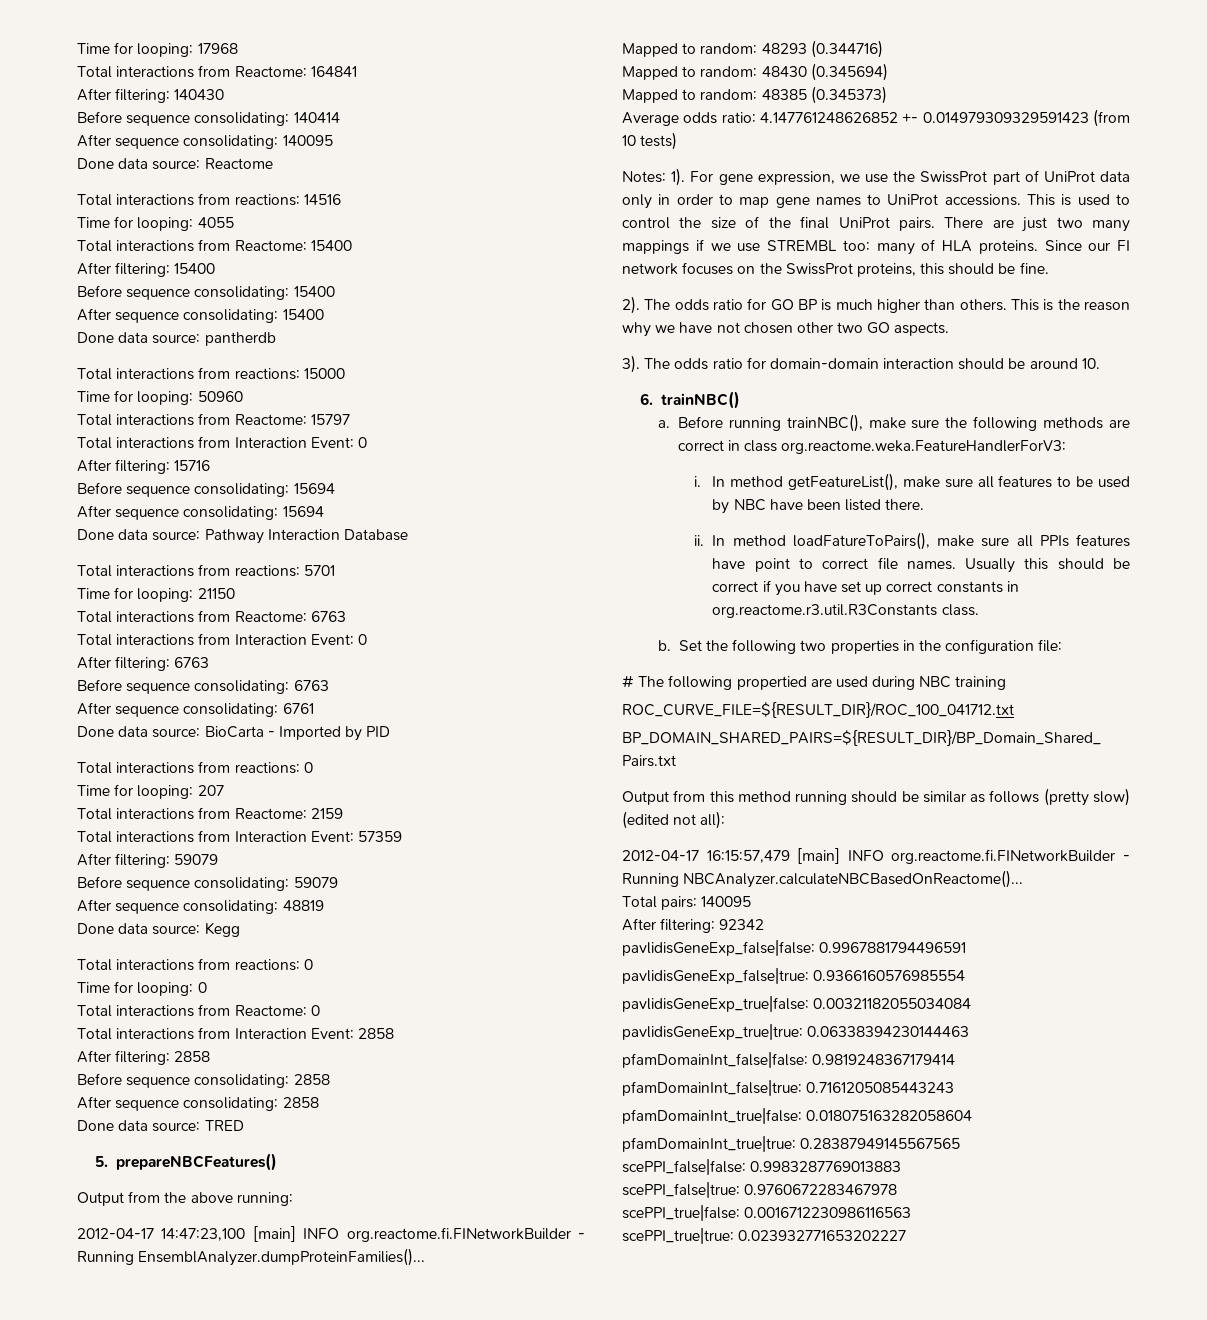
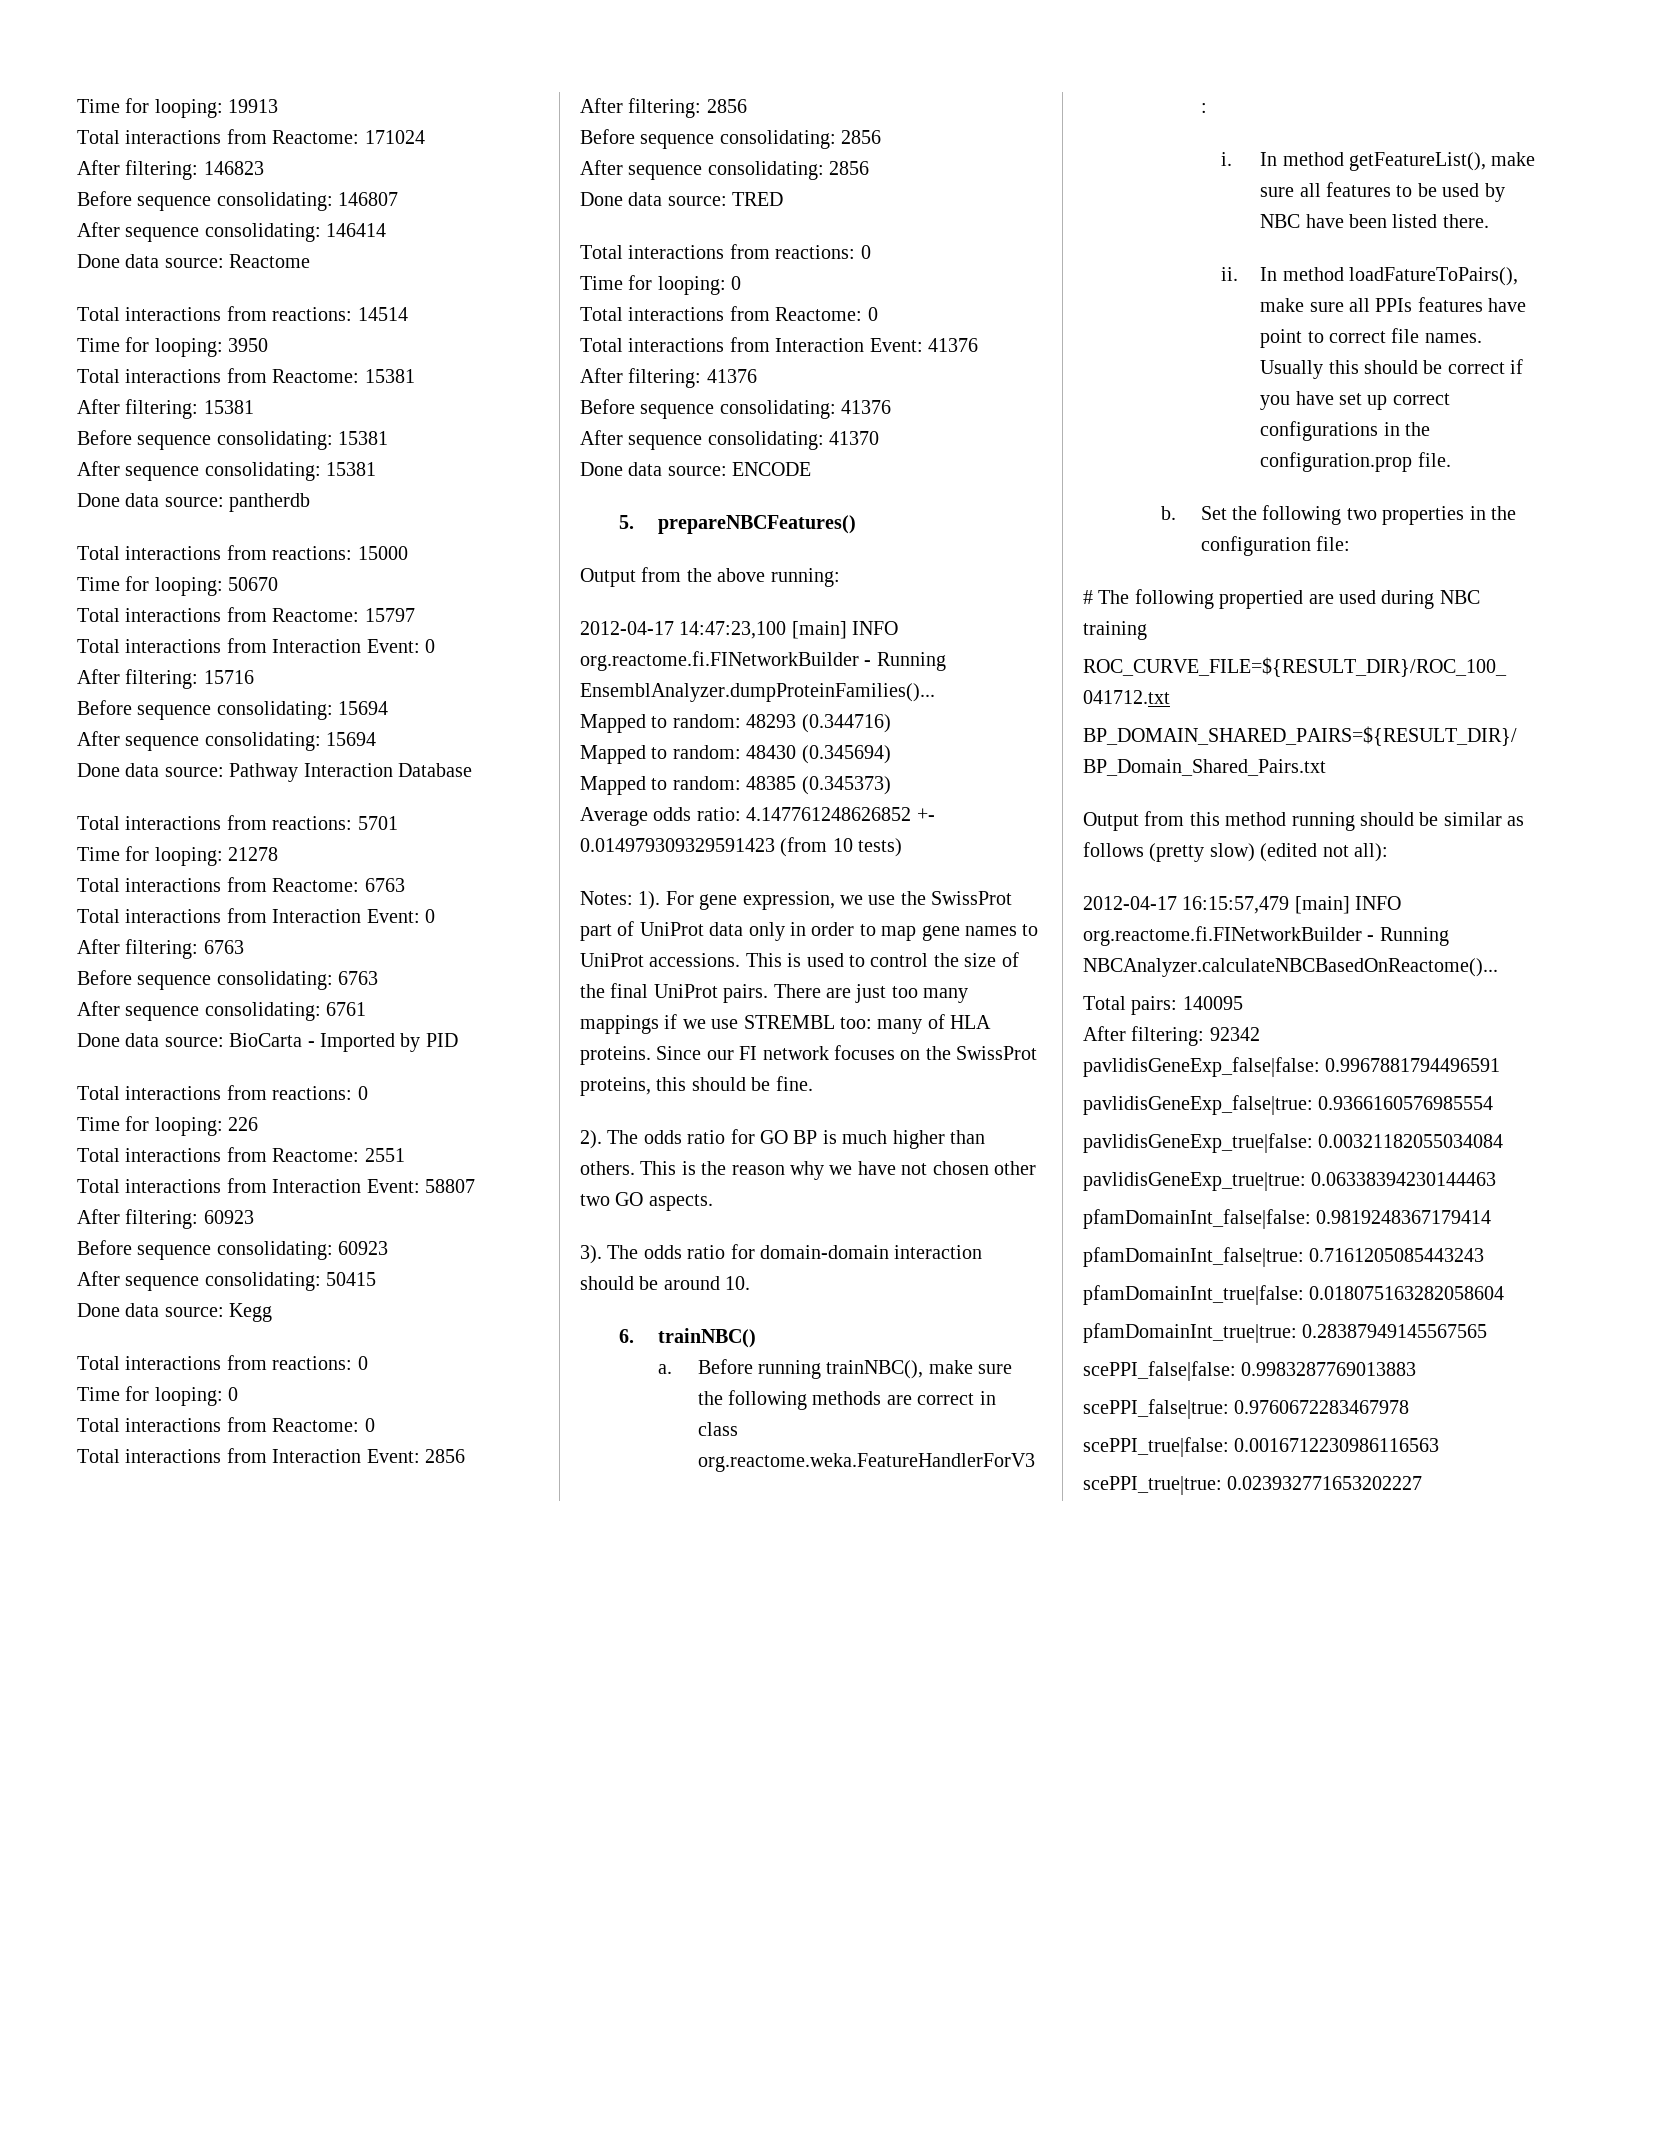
[77,42,238,57] [77,65,357,78] [77,88,225,103] [77,111,340,126] [77,134,333,149] Time for looping: 17968 // Total interactions from Reactome: 164841 // After filtering: 140430 // Before sequence consolidating: 140414 // After sequence consolidating: 140095 -> [77,98,279,118] [77,129,425,144] [77,160,264,180] [77,191,399,211] [77,222,387,242] Time for looping: 19913 // Total interactions from Reactome: 171024 // After filtering: 146823 // Before sequence consolidating: 146807 // After sequence consolidating: 146414
[303,194,341,205] [77,216,234,231] [77,239,352,252] [77,262,216,277] [77,285,335,300] [77,308,324,323] 14516 // Time for looping: 4055 // Total interactions from Reactome: 15400 // After filtering: 15400 // Before sequence consolidating: 15400 // After sequence consolidating: 15400 -> [357,307,408,321] [77,337,269,357] [77,368,415,383] [77,399,254,419] [77,430,389,450] [77,461,377,481] 14514 // Time for looping: 3950 // Total interactions from Reactome: 15381 // After filtering: 15381 // Before sequence consolidating: 15381 // After sequence consolidating: 15381
[197,391,243,402] 50960 -> [228,577,279,591] 50670
[197,588,235,599] 21150 -> [228,847,279,861] 21278
[197,785,224,796] [77,807,343,820] [77,830,402,843] [77,853,219,868] [77,876,338,891] [77,899,324,914] 207 // Total interactions from Reactome: 2159 // Total interactions from Interaction Event: 57359 // After filtering: 59079 // Before sequence consolidating: 59079 // After sequence consolidating: 48819 -> [228,1117,259,1131] [77,1147,405,1162] [77,1178,475,1193] [77,1209,254,1229] [77,1240,389,1260] [77,1271,377,1291] 226 // Total interactions from Reactome: 2551 // Total interactions from Interaction Event: 58807 // After filtering: 60923 // Before sequence consolidating: 60923 // After sequence consolidating: 50415
[357,1028,394,1039] [77,1050,211,1065] [77,1073,330,1088] [77,1096,319,1111] 2858 // After filtering: 2858 // Before sequence consolidating: 2858 // After sequence consolidating: 2858 -> [425,1449,465,1463] [580,98,747,118] [580,129,882,149] [580,160,870,180] 2856 // After filtering: 2856 // Before sequence consolidating: 2856 // After sequence consolidating: 2856
(244, 1125) none -> [580,244,871,259] [580,275,742,295] [580,306,878,321] [580,337,978,352] [580,368,757,388] [580,399,892,419] [580,430,880,450] [580,462,812,476] // Total interactions from reactions: 0 // Time for looping: 0 // Total interactions from Reactome: 0 // Total interactions from Interaction Event: 41376 // After filtering: 41376 // Before sequence consolidating: 41376 // After sequence consolidating: 41370 // Done data source: ENCODE
[1056,217,1083,228] two -> [891,986,918,998] too
[936,581,1019,593] [712,604,979,618] constants in org.reactome.r3.util.R3Constants class. -> [1260,421,1431,441] [1260,452,1451,472] configurations in the configuration.prop file.

